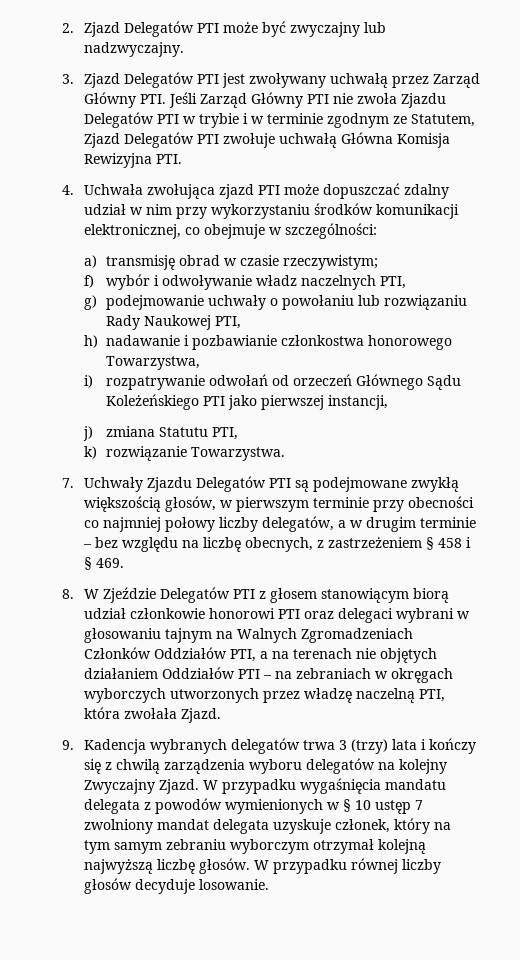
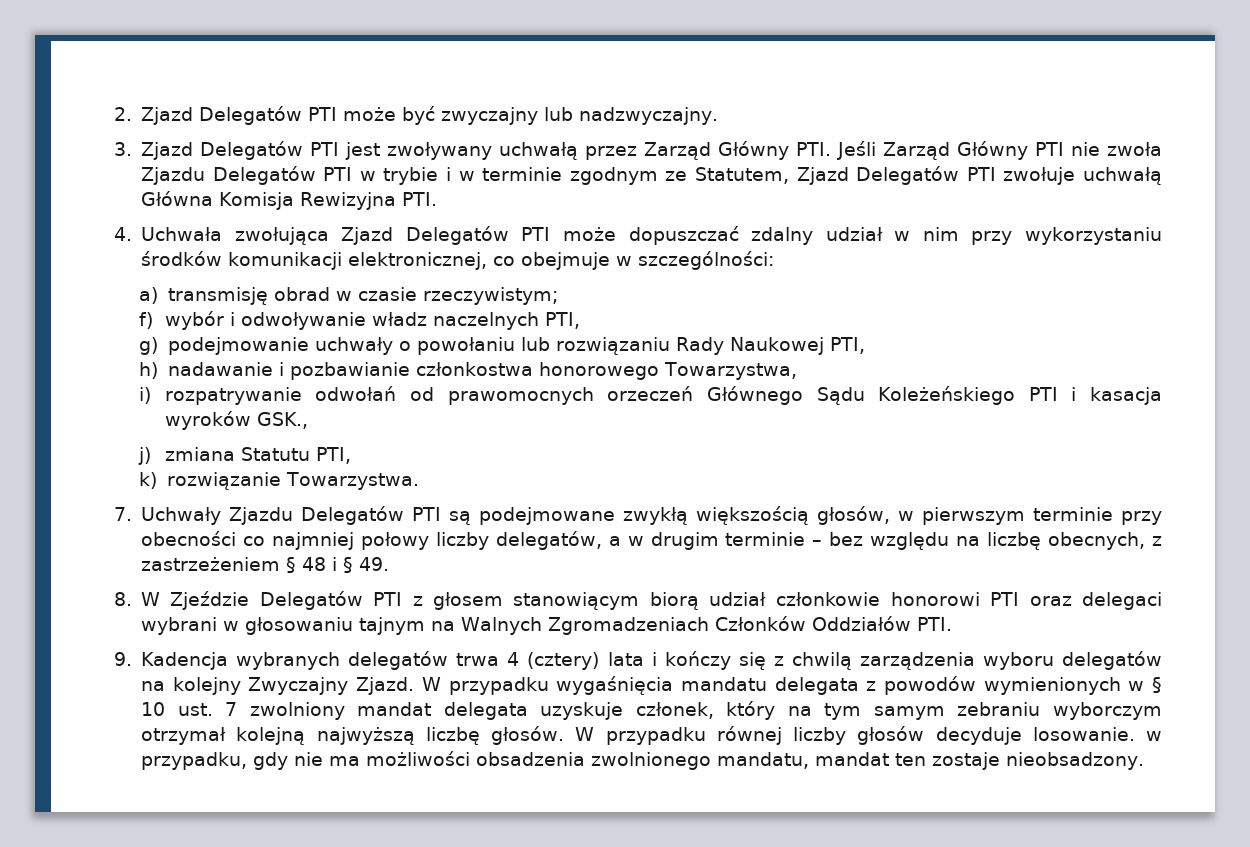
[218,184,254,199] zjazd -> [341,226,509,245] Zjazd Delegatów
(289, 380) none -> [447,387,594,405] prawomocnych
[227,395,388,410] jako pierwszej instancji, -> [1071,387,1162,405] [164,411,308,430] i kasacja wyroków GSK.,
[437,538,462,548] 458 -> [302,557,327,571] 48
[95,558,124,568] 469. -> [359,557,390,571] 49.
[229,648,437,663] [83,667,453,683] [83,688,445,703] [83,707,221,723] PTI, a na terenach nie objętych działaniem Oddziałów PTI – na zebraniach w okręgach wyborczych utworzonych przez władzę naczelną PTI, która zwołała Zjazd. -> [917,617,953,631] PTI.
[338,739,388,754] 3 (trzy) -> [507,652,600,670] 4 (cztery)
[374,800,411,814] ustęp -> [177,703,213,716] ust.
(269, 884) none -> [1146,731,1163,741] [141,751,1145,770] w przypadku, gdy nie ma możliwości obsadzenia zwolnionego mandatu, mandat ten zostaje nieobsadzony.

